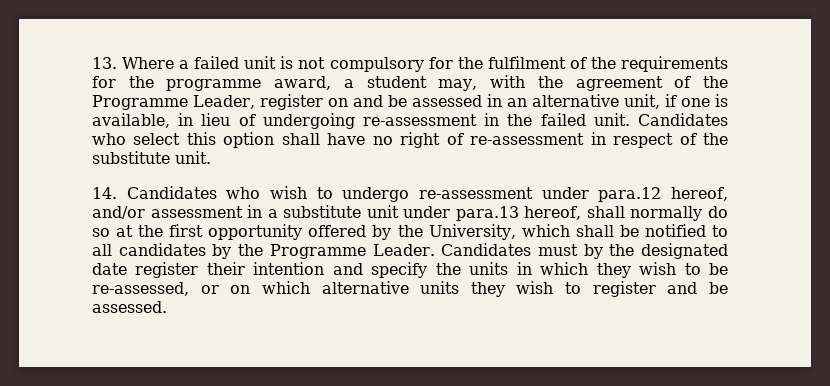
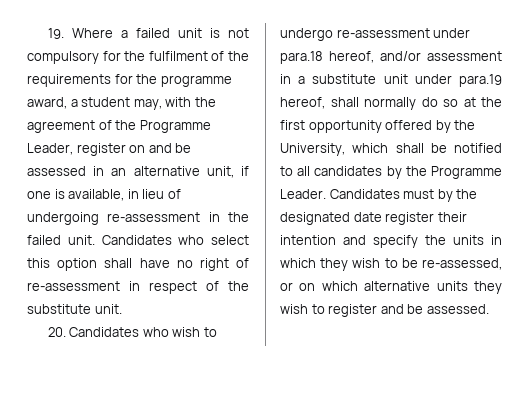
[92,57,117,69] 13. -> [47,28,64,39] 19.
[92,187,117,199] 14. -> [47,327,66,337] 20.
[598,187,662,202] para.12 -> [280,51,323,64] para.18
[455,206,519,221] para.13 -> [459,74,502,87] para.19

